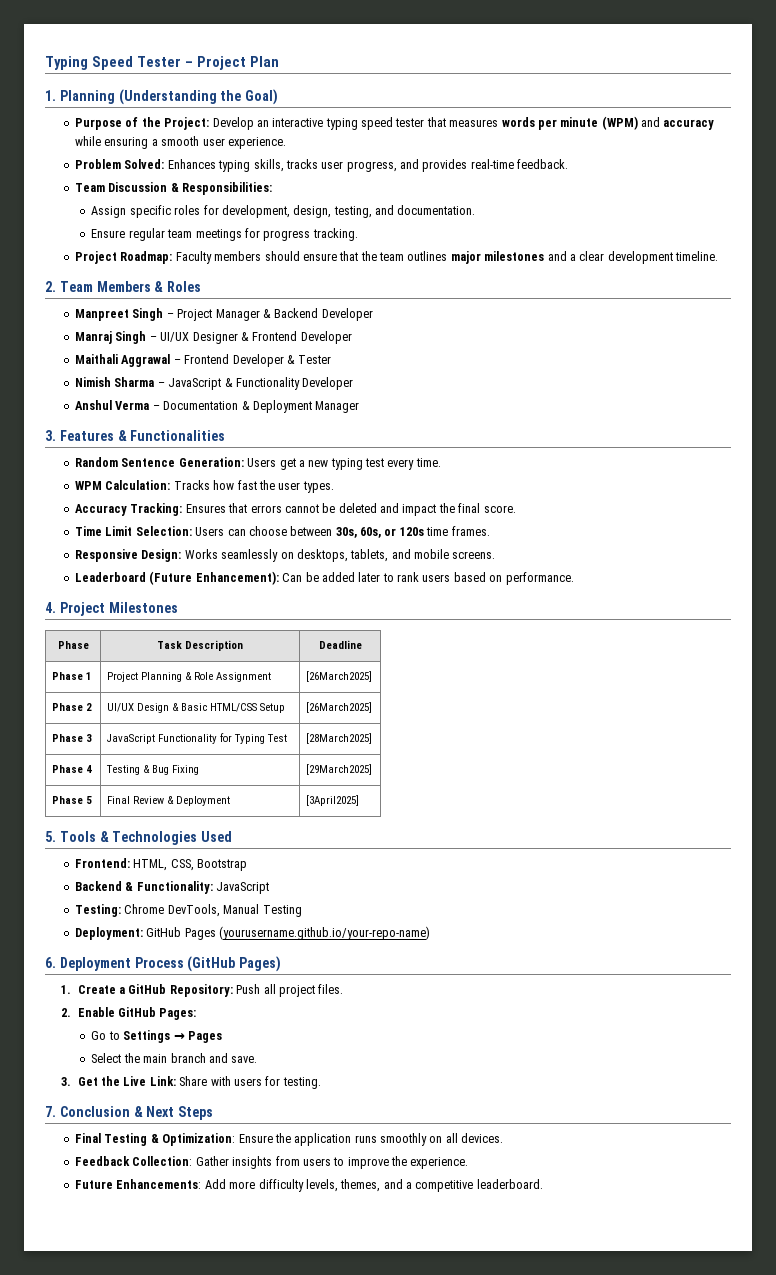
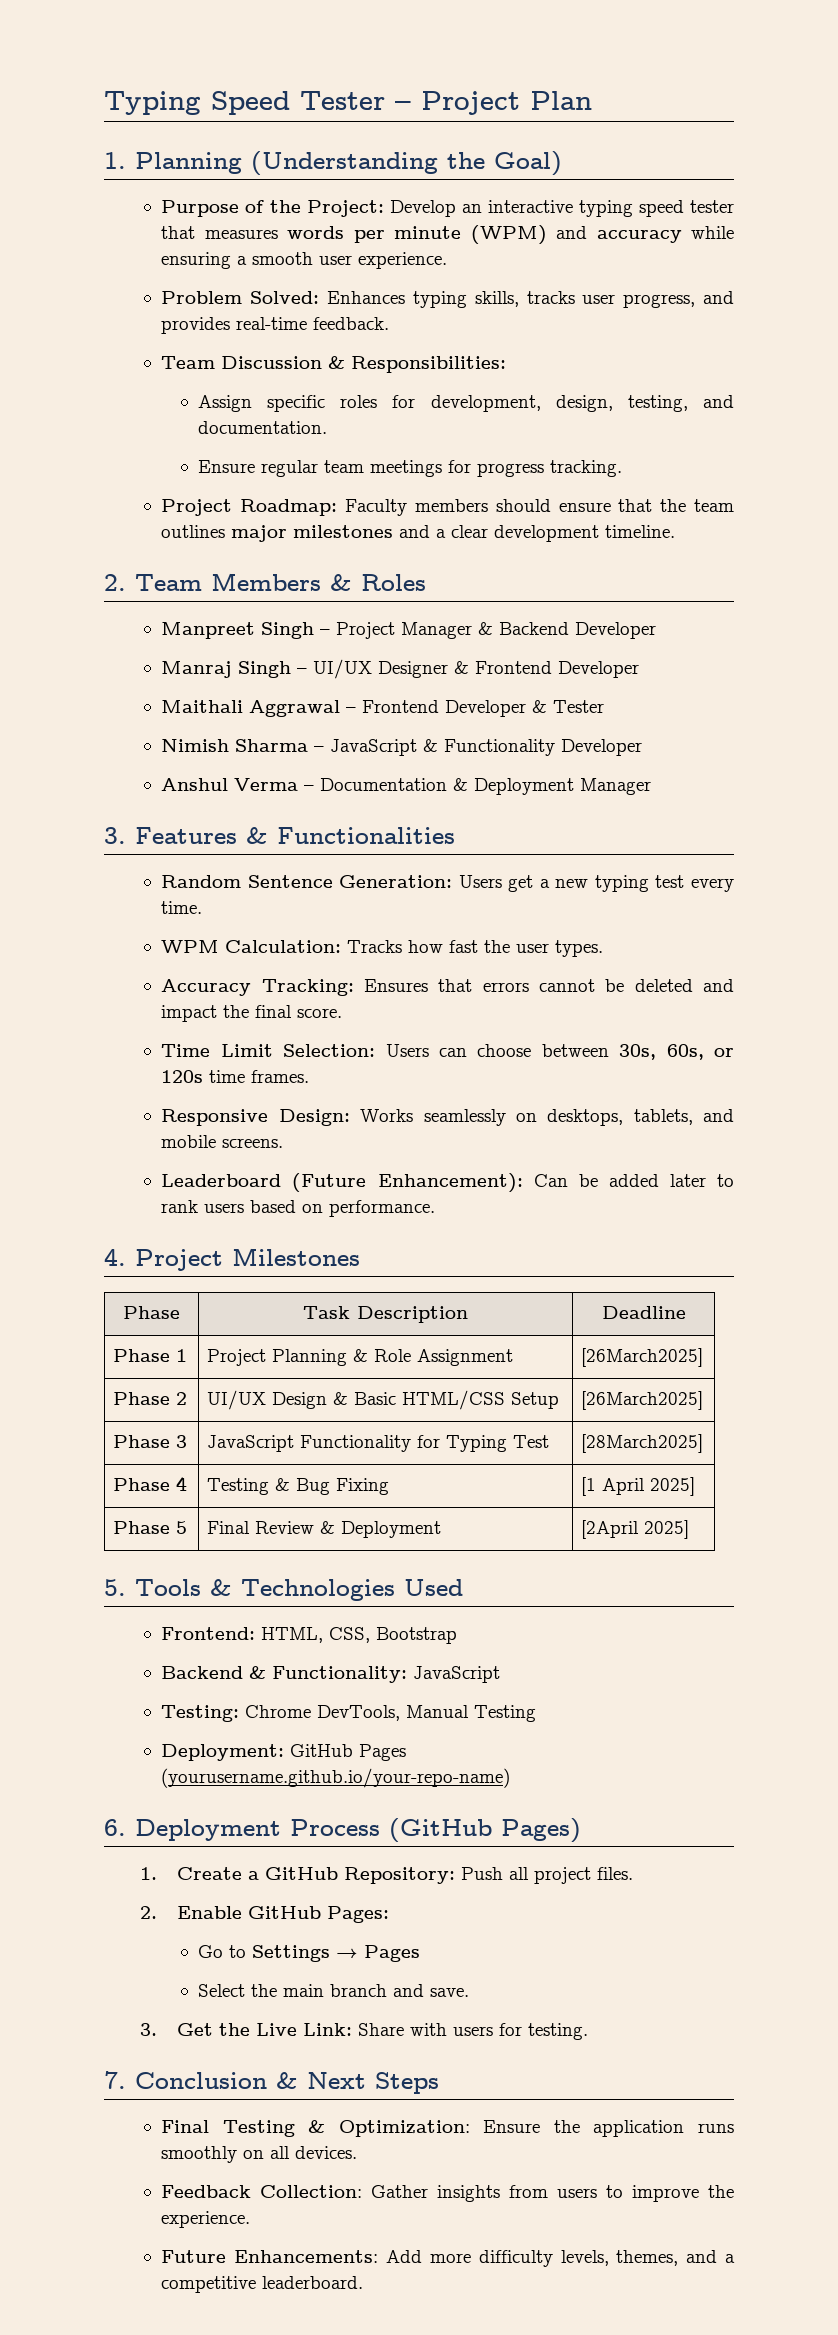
[305,764,372,775] [29March2025] -> [581,1477,696,1496] [1 April 2025]
[305,795,359,806] [3April2025] -> [581,1520,690,1539] [2April 2025]

